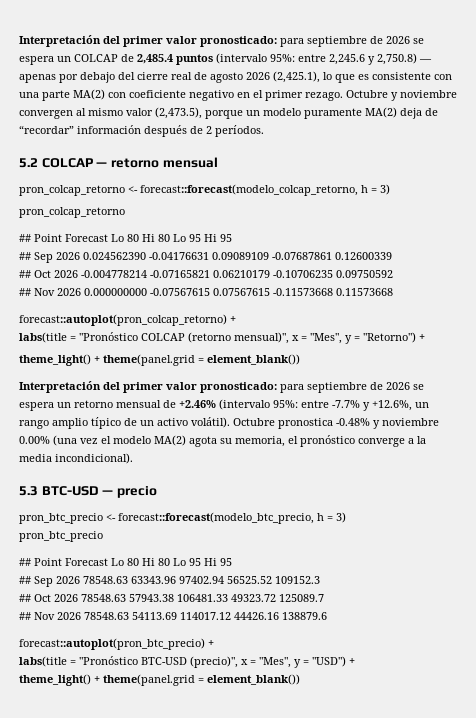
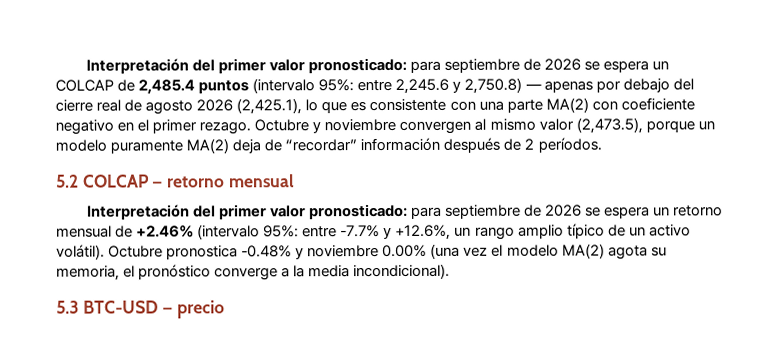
[19,184,390,196] [19,207,125,218] [19,234,232,242] [19,252,392,263] [19,270,393,278] [19,288,393,296] [19,314,236,326] [19,332,425,344] [19,354,300,366] // pron_colcap_retorno <- forecast::forecast(modelo_colcap_retorno, h = 3) // pron_colcap_retorno // ## Point Forecast Lo 80 Hi 80 Lo 95 Hi 95 // ## Sep 2026 0.024562390 -0.04176631 0.09089109 -0.07687861 0.12600339 // ## Oct 2026 -0.004778214 -0.07165821 0.06210179 -0.10706235 0.09750592 // ## Nov 2026 0.000000000 -0.07567615 0.07567615 -0.11573668 0.11573668 // forecast::autoplot(pron_colcap_retorno) + // labs(title = "Pronóstico COLCAP (retorno mensual)", x = "Mes", y = "Retorno") + // theme_light() + theme(panel.grid = element_blank()) -> (295, 181) none
[19,512,346,524] [19,531,103,542] [19,558,232,566] [19,576,320,587] [19,594,324,602] [19,612,327,620] [19,638,214,650] [19,656,355,668] [19,674,300,686] // pron_btc_precio <- forecast::forecast(modelo_btc_precio, h = 3) // pron_btc_precio // ## Point Forecast Lo 80 Hi 80 Lo 95 Hi 95 // ## Sep 2026 78548.63 63343.96 97402.94 56525.52 109152.3 // ## Oct 2026 78548.63 57943.38 106481.33 49323.72 125089.7 // ## Nov 2026 78548.63 54113.69 114017.12 44426.16 138879.6 // forecast::autoplot(pron_btc_precio) + // labs(title = "Pronóstico BTC-USD (precio)", x = "Mes", y = "USD") + // theme_light() + theme(panel.grid = element_blank()) -> (226, 309) none

